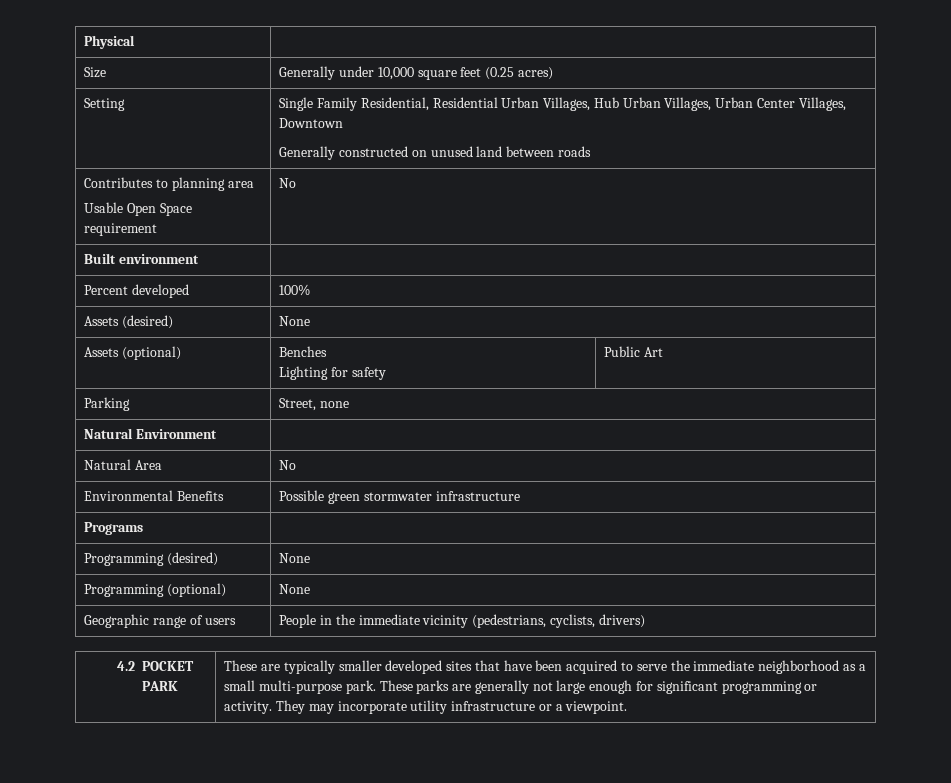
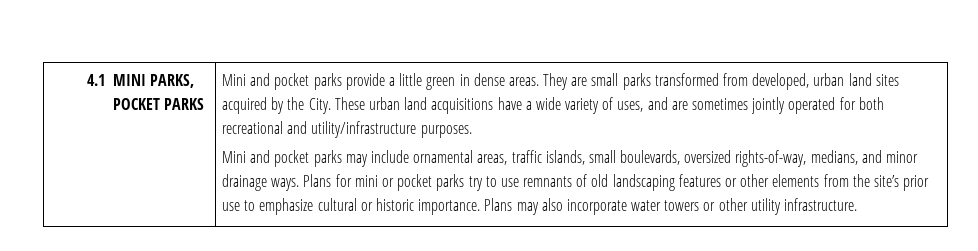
[84,35,136,49] [84,67,107,78] [279,66,553,80] [84,98,126,111] [279,97,846,111] [279,118,344,128] [279,146,591,160] [84,177,254,191] [84,202,192,216] [84,223,158,236] [279,178,297,188] [84,253,200,264] [84,284,190,298] [279,284,311,296] [84,315,174,329] [279,316,311,326] [84,346,182,360] [279,346,328,357] [279,366,386,380] [604,346,664,357] [84,397,131,411] [279,398,350,411] [84,428,218,439] [84,459,163,470] [279,460,297,470] [84,490,225,501] [279,490,520,504] [84,522,144,535] [84,552,219,566] [279,553,311,563] [84,583,227,597] [279,584,311,594] [84,614,236,628] [279,614,645,628] [117,661,195,671] [142,681,179,691] [224,660,866,674] [224,680,818,694] [224,700,628,714] Physical | // Size | Generally under 10,000 square feet (0.25 acres) // Setting | Single Family Residential, Residential Urban Villages, Hub Urban Villages, Urban Center Villages, Downtown // Generally constructed on unused land between roads // Contributes to planning area // Usable Open Space requirement | No // Built environment | // Percent developed | 100% // Assets (desired) | None // Assets (optional) | Benches // Lighting for safety | Public Art // Parking | Street, none // Natural Environment | // Natural Area | No // Environmental Benefits | Possible green stormwater infrastructure // Programs | // Programming (desired) | None // Programming (optional) | None // Geographic range of users | People in the immediate vicinity (pedestrians, cyclists, drivers) // 4.2 POCKET PARK | These are typically smaller developed sites that have been acquired to serve the immediate neighborhood as a small multi-purpose park. These parks are generally not large enough for significant programming or activity. They may incorporate utility infrastructure or a viewpoint. -> [87,74,195,88] [112,98,205,110] [222,73,899,90] [222,97,884,114] [222,121,472,138] [222,150,918,167] [222,174,930,191] [222,198,857,215] 4.1 MINI PARKS, POCKET PARKS | Mini and pocket parks provide a little green in dense areas. They are small parks transformed from developed, urban land sites acquired by the City. These urban land acquisitions have a wide variety of uses, and are sometimes jointly operated for both recreational and utility/infrastructure purposes. // Mini and pocket parks may include ornamental areas, traffic islands, small boulevards, oversized rights-of-way, medians, and minor drainage ways. Plans for mini or pocket parks try to use remnants of old landscaping features or other elements from the site’s prior use to emphasize cultural or historic importance. Plans may also incorporate water towers or other utility infrastructure.

